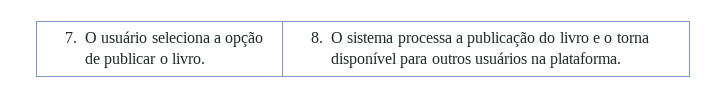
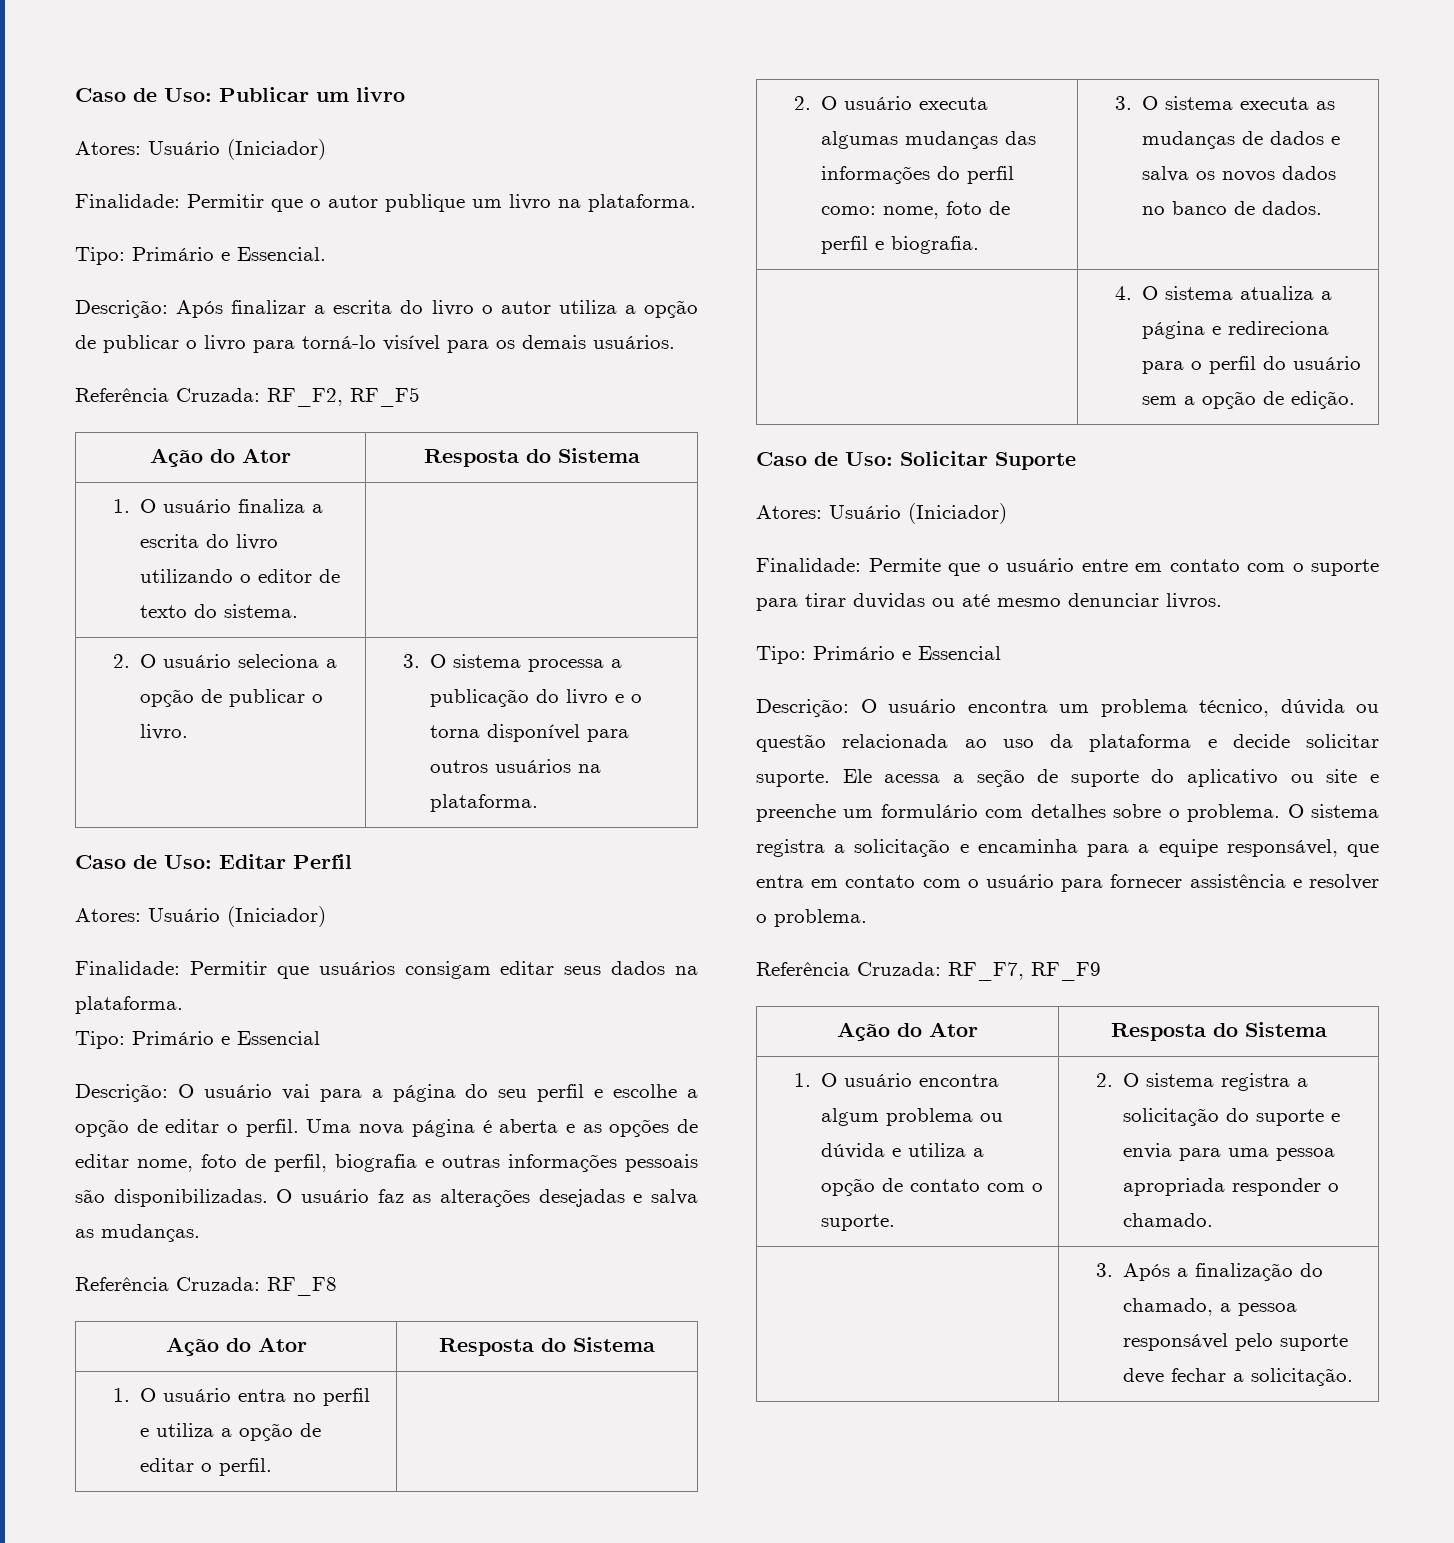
[64,32,77,43] 7. -> [75,87,405,102] [75,139,326,160] [75,194,696,212] [75,247,326,265] [75,300,698,318] [75,335,675,353] [75,387,420,407] [150,448,291,467] [423,448,640,467] [113,499,324,513] [140,534,279,550] [140,569,341,583] [140,604,299,618] [113,654,131,668] Caso de Uso: Publicar um livro // Atores: Usuário (Iniciador) // Finalidade: Permitir que o autor publique um livro na plataforma. // Tipo: Primário e Essencial. // Descrição: Após finalizar a escrita do livro o autor utiliza a opção de publicar o livro para torná-lo visível para os demais usuários. // Referência Cruzada: RF_F2, RF_F5 // Ação do Ator | Resposta do Sistema // 1. O usuário finaliza a escrita do livro utilizando o editor de texto do sistema. | // 2.
[310,32,323,43] 8. -> [403,654,421,668] 3.
(622, 60) none -> [75,854,352,869] [75,906,326,927] [75,961,698,979] [75,996,183,1014] [75,1031,320,1049] [75,1084,698,1102] [75,1119,698,1137] [75,1154,698,1172] [75,1189,698,1207] [75,1224,200,1242] [75,1277,337,1296] [165,1337,307,1356] [439,1337,655,1356] [113,1388,371,1406] [140,1423,322,1441] [140,1458,273,1476] [794,96,989,110] [821,131,1037,149] [821,166,1015,184] [821,201,1011,219] [821,236,980,254] [1115,96,1336,110] [1142,131,1341,149] [1142,166,1337,182] [1142,201,1323,215] [1115,286,1333,300] [1142,321,1330,339] [1142,356,1362,374] [1142,391,1356,409] [756,451,1076,470] [756,503,1007,524] [756,558,1379,576] [756,593,1222,611] [756,646,1001,664] [756,699,1379,717] [756,734,1379,752] [756,769,1379,787] [756,804,1379,822] [756,839,1379,857] [756,874,1379,892] [756,909,867,927] [756,962,1101,981] [837,1022,978,1041] [1110,1022,1327,1041] [794,1073,1000,1087] [821,1108,1004,1126] [821,1143,985,1159] [821,1178,1044,1196] [821,1214,896,1231] [1096,1073,1309,1091] [1123,1108,1341,1126] [1123,1143,1336,1161] [1123,1178,1340,1196] [1123,1213,1214,1227] [1096,1263,1324,1281] [1123,1298,1298,1316] [1123,1333,1349,1351] [1123,1368,1354,1386] // Caso de Uso: Editar Perfil // Atores: Usuário (Iniciador) // Finalidade: Permitir que usuários consigam editar seus dados na plataforma. // Tipo: Primário e Essencial // Descrição: O usuário vai para a página do seu perfil e escolhe a opção de editar o perfil. Uma nova página é aberta e as opções de editar nome, foto de perfil, biografia e outras informações pessoais são disponibilizadas. O usuário faz as alterações desejadas e salva as mudanças. // Referência Cruzada: RF_F8 // Ação do Ator | Resposta do Sistema // 1. O usuário entra no perfil e utiliza a opção de editar o perfil. | // 2. O usuário executa algumas mudanças das informações do perfil como: nome, foto de perfil e biografia. | 3. O sistema executa as mudanças de dados e salva os novos dados no banco de dados. // | 4. O sistema atualiza a página e redireciona para o perfil do usuário sem a opção de edição. // Caso de Uso: Solicitar Suporte // Atores: Usuário (Iniciador) // Finalidade: Permite que o usuário entre em contato com o suporte para tirar duvidas ou até mesmo denunciar livros. // Tipo: Primário e Essencial // Descrição: O usuário encontra um problema técnico, dúvida ou questão relacionada ao uso da plataforma e decide solicitar suporte. Ele acessa a seção de suporte do aplicativo ou site e preenche um formulário com detalhes sobre o problema. O sistema registra a solicitação e encaminha para a equipe responsável, que entra em contato com o usuário para fornecer assistência e resolver o problema. // Referência Cruzada: RF_F7, RF_F9 // Ação do Ator | Resposta do Sistema // 1. O usuário encontra algum problema ou dúvida e utiliza a opção de contato com o suporte. | 2. O sistema registra a solicitação do suporte e envia para uma pessoa apropriada responder o chamado. // | 3. Após a finalização do chamado, a pessoa responsável pelo suporte deve fechar a solicitação.

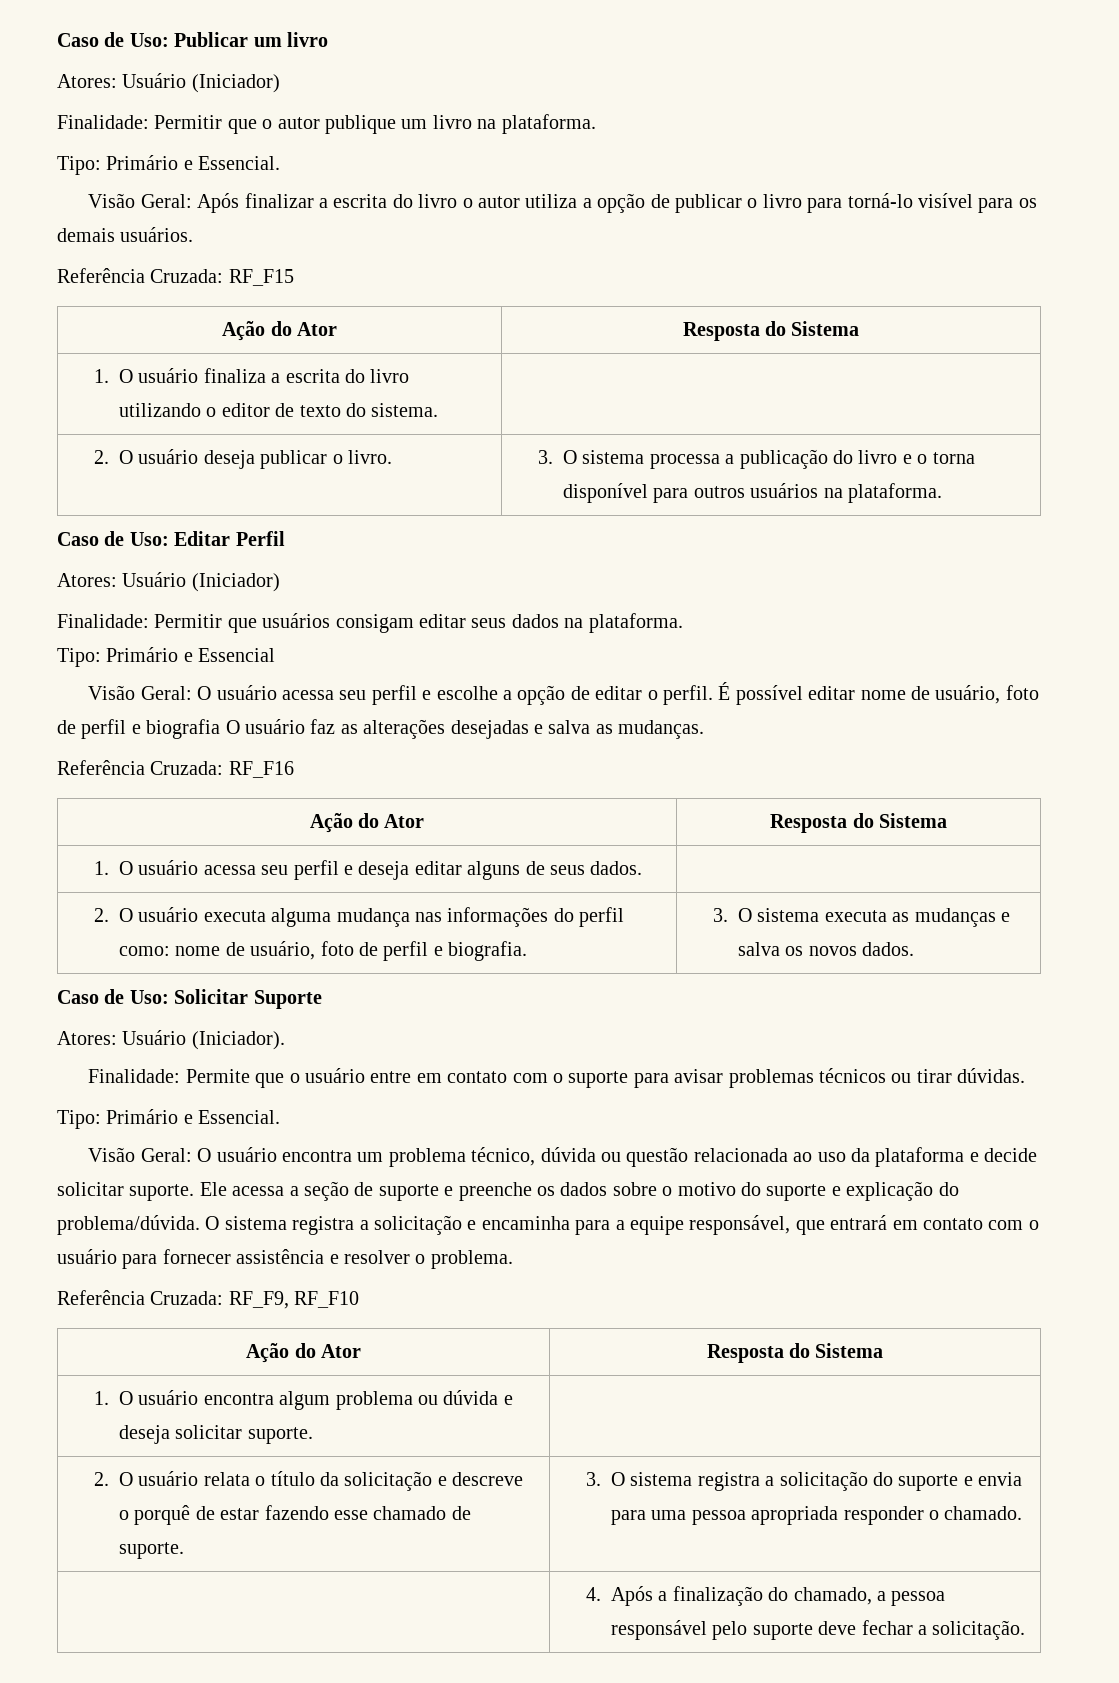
[75,300,168,318] Descrição: -> [88,193,192,208] Visão Geral:
[267,387,420,407] RF_F2, RF_F5 -> [228,269,294,286] RF_F15
[238,654,338,668] [140,689,223,707] seleciona a opção de -> [203,450,255,469] deseja
[75,1084,489,1102] Descrição: O usuário vai para a página do -> [88,685,335,700] Visão Geral: O usuário acessa
[306,1119,698,1137] [75,1154,698,1172] [75,1189,268,1207] Uma nova página é aberta e as opções de editar nome, foto de perfil, biografia e outras informações pessoais são disponibilizadas. -> [718,682,1039,705] [57,719,221,739] É possível editar nome de usuário, foto de perfil e biografia
[267,1277,337,1296] [165,1337,307,1356] [439,1337,655,1356] [113,1388,371,1406] [140,1423,322,1441] [140,1458,273,1476] RF_F8 // Ação do Ator | Resposta do Sistema // 1. O usuário entra no perfil e utiliza a opção de editar o perfil. -> [228,761,294,778] [309,813,425,833] [770,813,947,833] [94,860,643,880] RF_F16 // Ação do Ator | Resposta do Sistema // 1. O usuário acessa seu perfil e deseja editar alguns de seus dados.
[821,131,1037,149] algumas mudanças das -> [271,908,443,927] alguma mudança nas
[883,206,940,219] nome, -> [175,941,316,960] nome de usuário,
[1242,131,1325,145] de dados -> (996, 917) none
[1282,166,1337,180] [1142,201,1323,215] [1115,286,1333,300] [1142,321,1330,339] [1142,356,1362,374] [1142,391,1356,409] dados no banco de dados. // | 4. O sistema atualiza a página e redireciona para o perfil do usuário sem a opção de edição. -> [862,942,915,956] dados.
[908,503,1007,524] (Iniciador) -> [191,1031,285,1050] (Iniciador).
[805,593,1222,609] [756,646,1001,664] [756,699,849,717] tirar duvidas ou até mesmo denunciar livros. // Tipo: Primário e Essencial // Descrição: -> [674,1068,1026,1088] [57,1109,281,1129] [88,1147,192,1162] avisar problemas técnicos ou tirar dúvidas. // Tipo: Primário e Essencial. // Visão Geral:
[1151,769,1379,787] [756,804,1281,822] do aplicativo ou site e preenche um formulário com detalhes sobre o problema. -> [444,1181,959,1201] [57,1215,200,1235] e preenche os dados sobre o motivo do suporte e explicação do problema/dúvida.
[756,875,804,888] entra -> [830,1215,888,1230] entrará
[948,962,1101,981] RF_F7, RF_F9 -> [228,1291,360,1309] RF_F9, RF_F10
[908,1143,985,1157] [821,1178,1044,1196] [821,1214,896,1231] [1096,1073,1114,1087] utiliza a opção de contato com o suporte. | 2. -> [119,1425,313,1444] [94,1471,524,1491] [119,1505,471,1525] [119,1542,185,1559] [586,1472,602,1486] deseja solicitar suporte. | // 2. O usuário relata o título da solicitação e descreve o porquê de estar fazendo esse chamado de suporte. | 3.
[1096,1263,1114,1277] 3. -> [586,1587,602,1601] 4.

